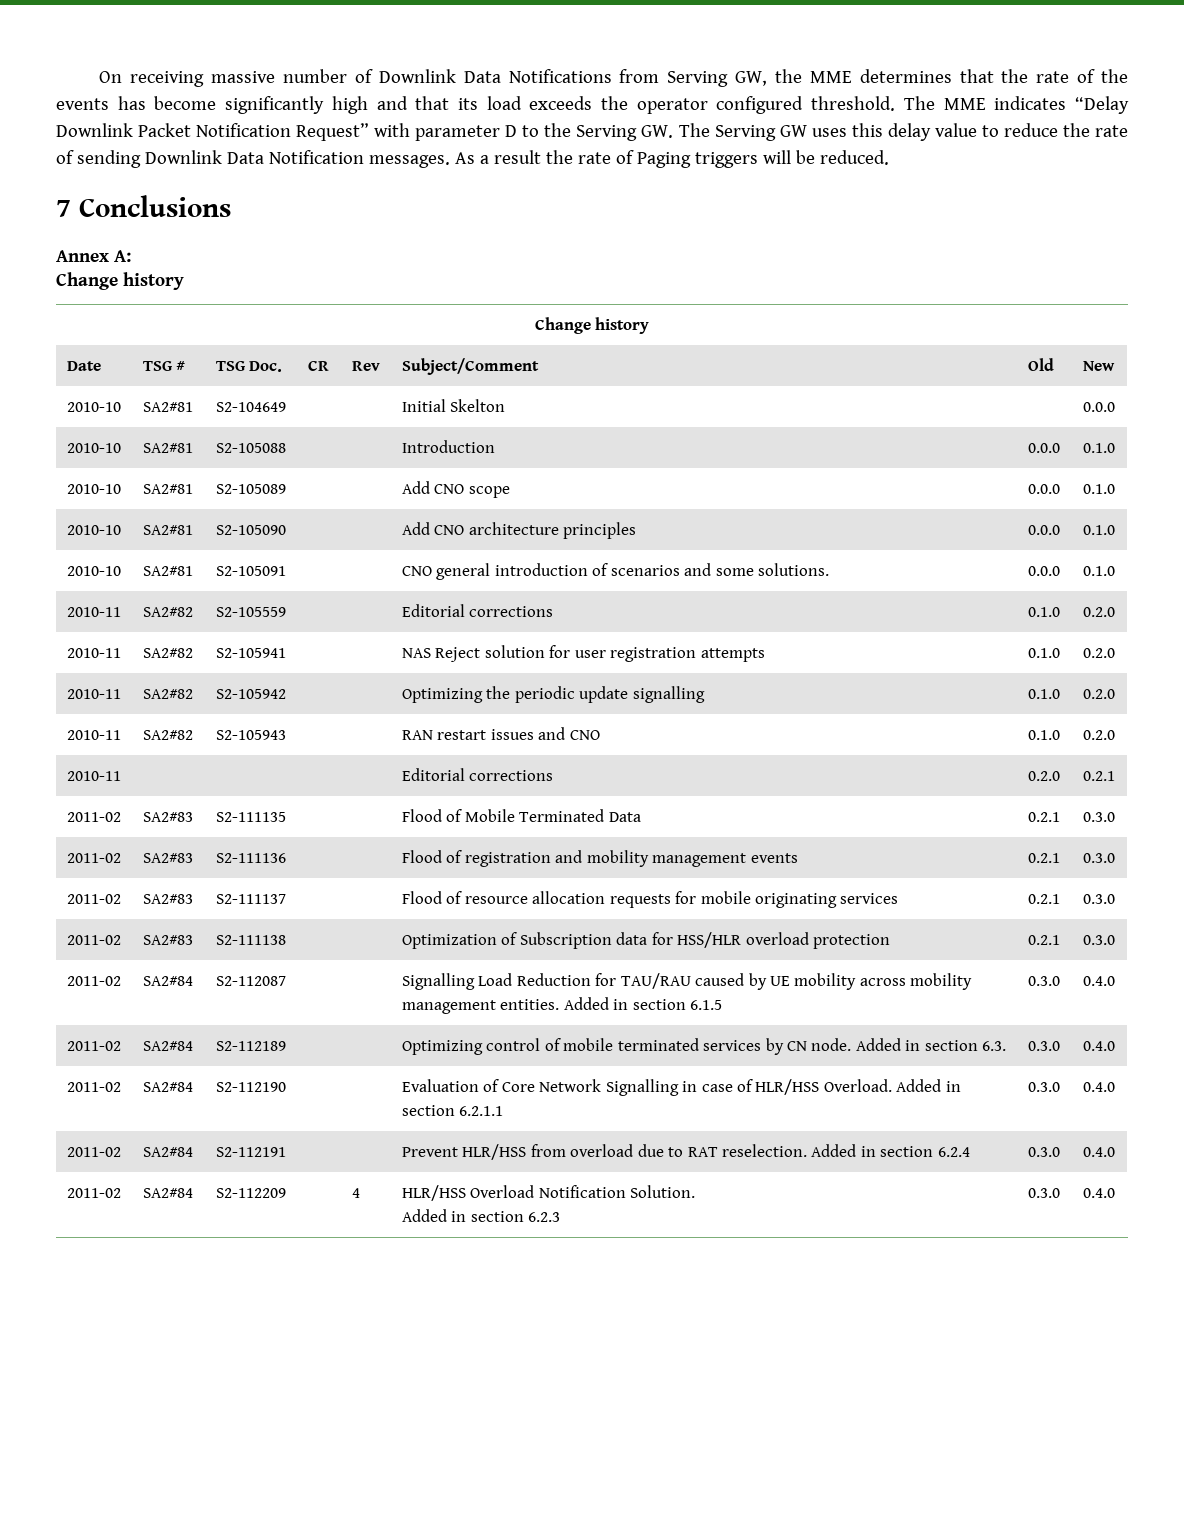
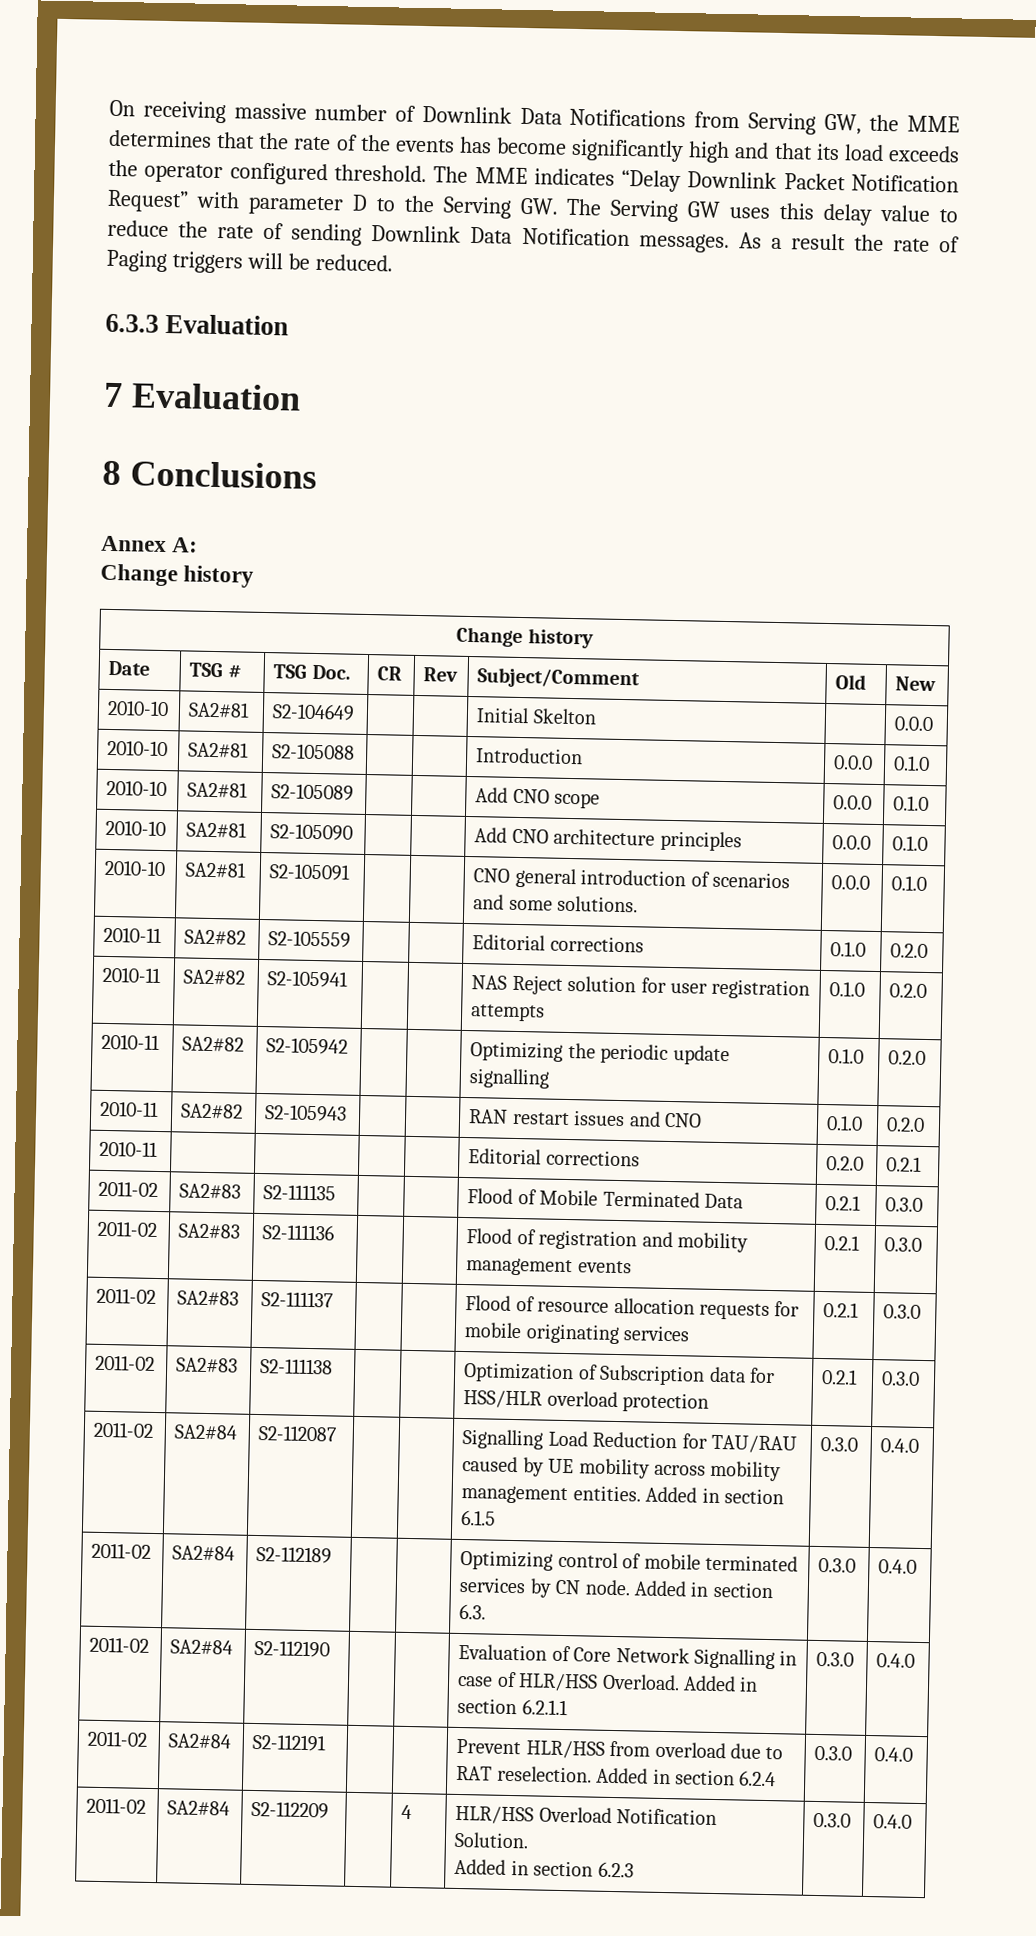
(889, 157) none -> [105,313,290,336] // 6.3.3 Evaluation
(71, 208) none -> [130,382,301,411] [102,460,121,486] Evaluation // 8

